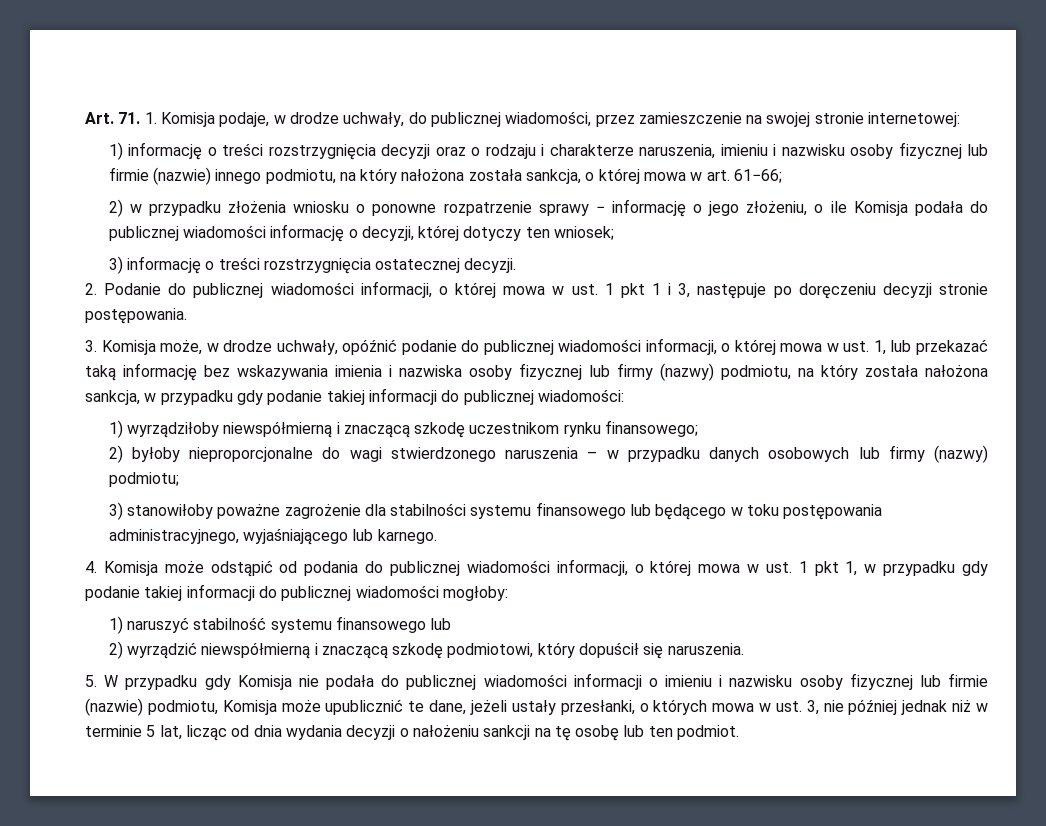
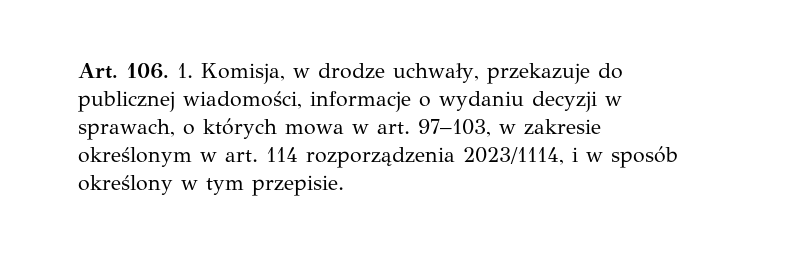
[118,112,405,127] 71. 1. Komisja podaje, w drodze uchwały, -> [126,63,590,84] 106. 1. Komisja, w drodze uchwały, przekazuje
[595,112,961,127] [108,142,989,160] [108,167,783,185] [108,199,989,217] [108,224,615,242] [108,256,517,274] [85,281,988,299] [85,308,187,324] [85,338,988,355] [85,363,988,381] [85,388,624,405] [108,420,699,438] [108,445,988,463] [108,472,179,487] [108,502,883,520] [108,528,437,545] [85,559,989,577] [85,584,508,601] [108,616,452,634] [108,641,744,659] [85,673,988,690] [85,698,989,716] [85,725,740,741] przez zamieszczenie na swojej stronie internetowej: // 1) informację o treści rozstrzygnięcia decyzji oraz o rodzaju i charakterze naruszenia, imieniu i nazwisku osoby fizycznej lub firmie (nazwie) innego podmiotu, na który nałożona została sankcja, o której mowa w art. 61−66; // 2) w przypadku złożenia wniosku o ponowne rozpatrzenie sprawy − informację o jego złożeniu, o ile Komisja podała do publicznej wiadomości informację o decyzji, której dotyczy ten wniosek; // 3) informację o treści rozstrzygnięcia ostatecznej decyzji. // 2. Podanie do publicznej wiadomości informacji, o której mowa w ust. 1 pkt 1 i 3, następuje po doręczeniu decyzji stronie postępowania. // 3. Komisja może, w drodze uchwały, opóźnić podanie do publicznej wiadomości informacji, o której mowa w ust. 1, lub przekazać taką informację bez wskazywania imienia i nazwiska osoby fizycznej lub firmy (nazwy) podmiotu, na który została nałożona sankcja, w przypadku gdy podanie takiej informacji do publicznej wiadomości: // 1) wyrządziłoby niewspółmierną i znaczącą szkodę uczestnikom rynku finansowego; // 2) byłoby nieproporcjonalne do wagi stwierdzonego naruszenia – w przypadku danych osobowych lub firmy (nazwy) podmiotu; // 3) stanowiłoby poważne zagrożenie dla stabilności systemu finansowego lub będącego w toku postępowania administracyjnego, wyjaśniającego lub karnego. // 4. Komisja może odstąpić od podania do publicznej wiadomości informacji, o której mowa w ust. 1 pkt 1, w przypadku gdy podanie takiej informacji do publicznej wiadomości mogłoby: // 1) naruszyć stabilność systemu finansowego lub // 2) wyrządzić niewspółmierną i znaczącą szkodę podmiotowi, który dopuścił się naruszenia. // 5. W przypadku gdy Komisja nie podała do publicznej wiadomości informacji o imieniu i nazwisku osoby fizycznej lub firmie (nazwie) podmiotu, Komisja może upublicznić te dane, jeżeli ustały przesłanki, o których mowa w ust. 3, nie później jednak niż w terminie 5 lat, licząc od dnia wydania decyzji o nałożeniu sankcji na tę osobę lub ten podmiot. -> [310,91,622,112] [78,118,601,140] [78,146,678,168] [78,175,344,196] informacje o wydaniu decyzji w sprawach, o których mowa w art. 97–103, w zakresie określonym w art. 114 rozporządzenia 2023/1114, i w sposób określony w tym przepisie.

